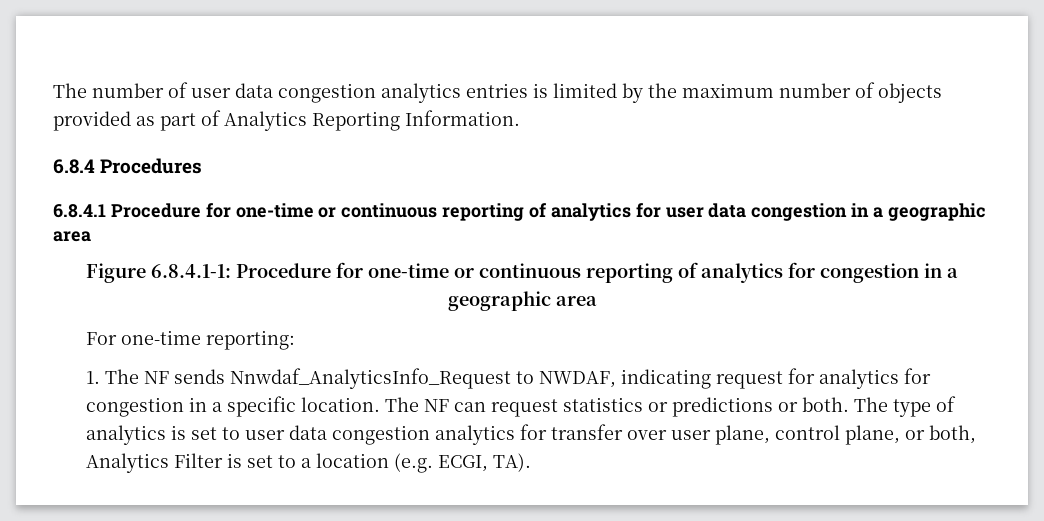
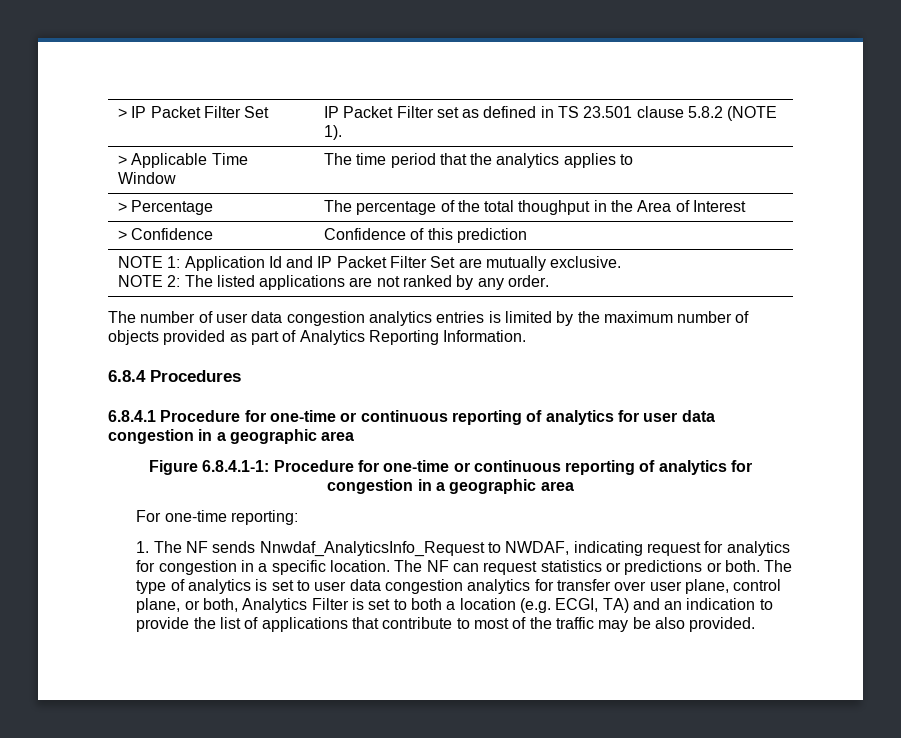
(53, 90) none -> [117,106,270,118] [323,106,778,121] [323,125,342,140] [117,153,248,168] [117,172,176,184] [323,153,634,168] [117,200,214,215] [323,200,747,215] [117,228,214,240] [323,228,527,243] [117,256,622,271] [117,275,550,290] > IP Packet Filter Set | IP Packet Filter set as defined in TS 23.501 clause 5.8.2 (NOTE 1). // > Applicable Time Window | The time period that the analytics applies to // > Percentage | The percentage of the total thoughput in the Area of Interest // > Confidence | Confidence of this prediction // NOTE 1: Application Id and IP Packet Filter Set are mutually exclusive. // NOTE 2: The listed applications are not ranked by any order. //
(297, 461) none -> [410,598,442,610] both
[493,453,532,472] TA). -> [602,598,773,613] [136,617,756,632] TA) and an indication to provide the list of applications that contribute to most of the traffic may be also provided.

